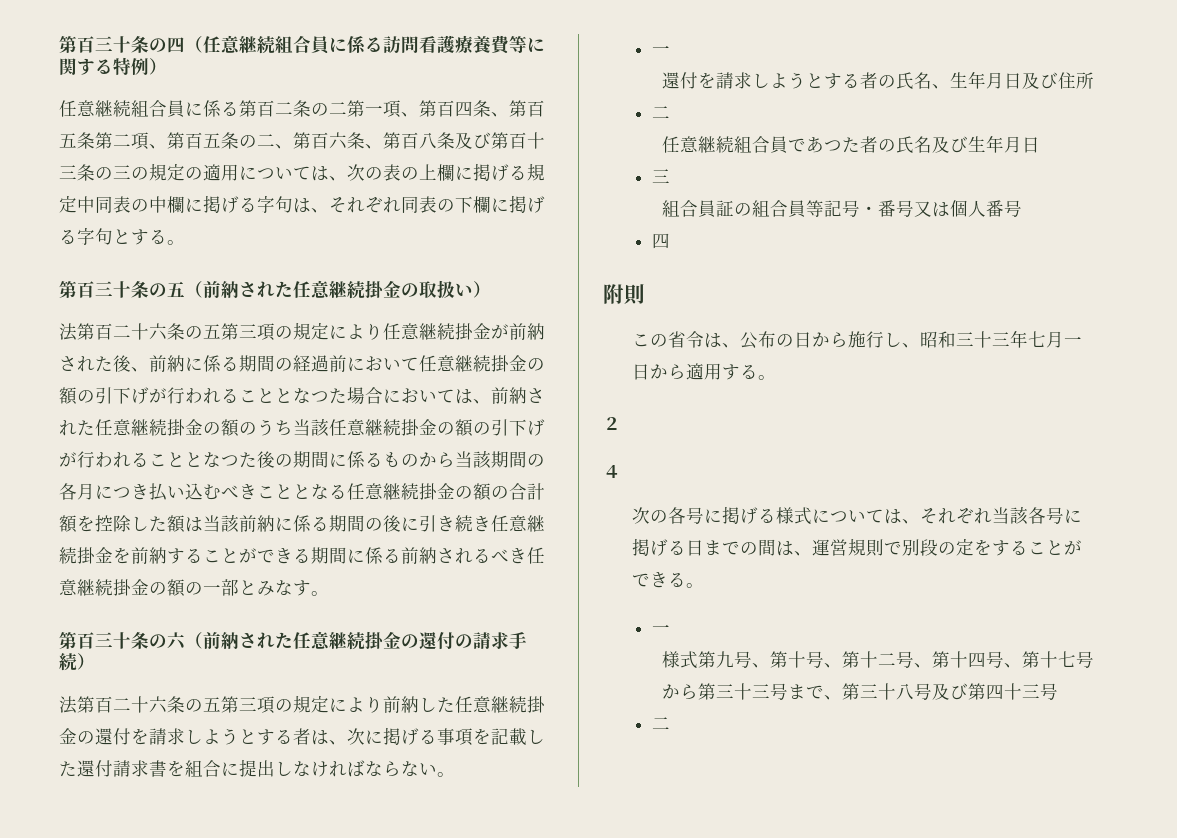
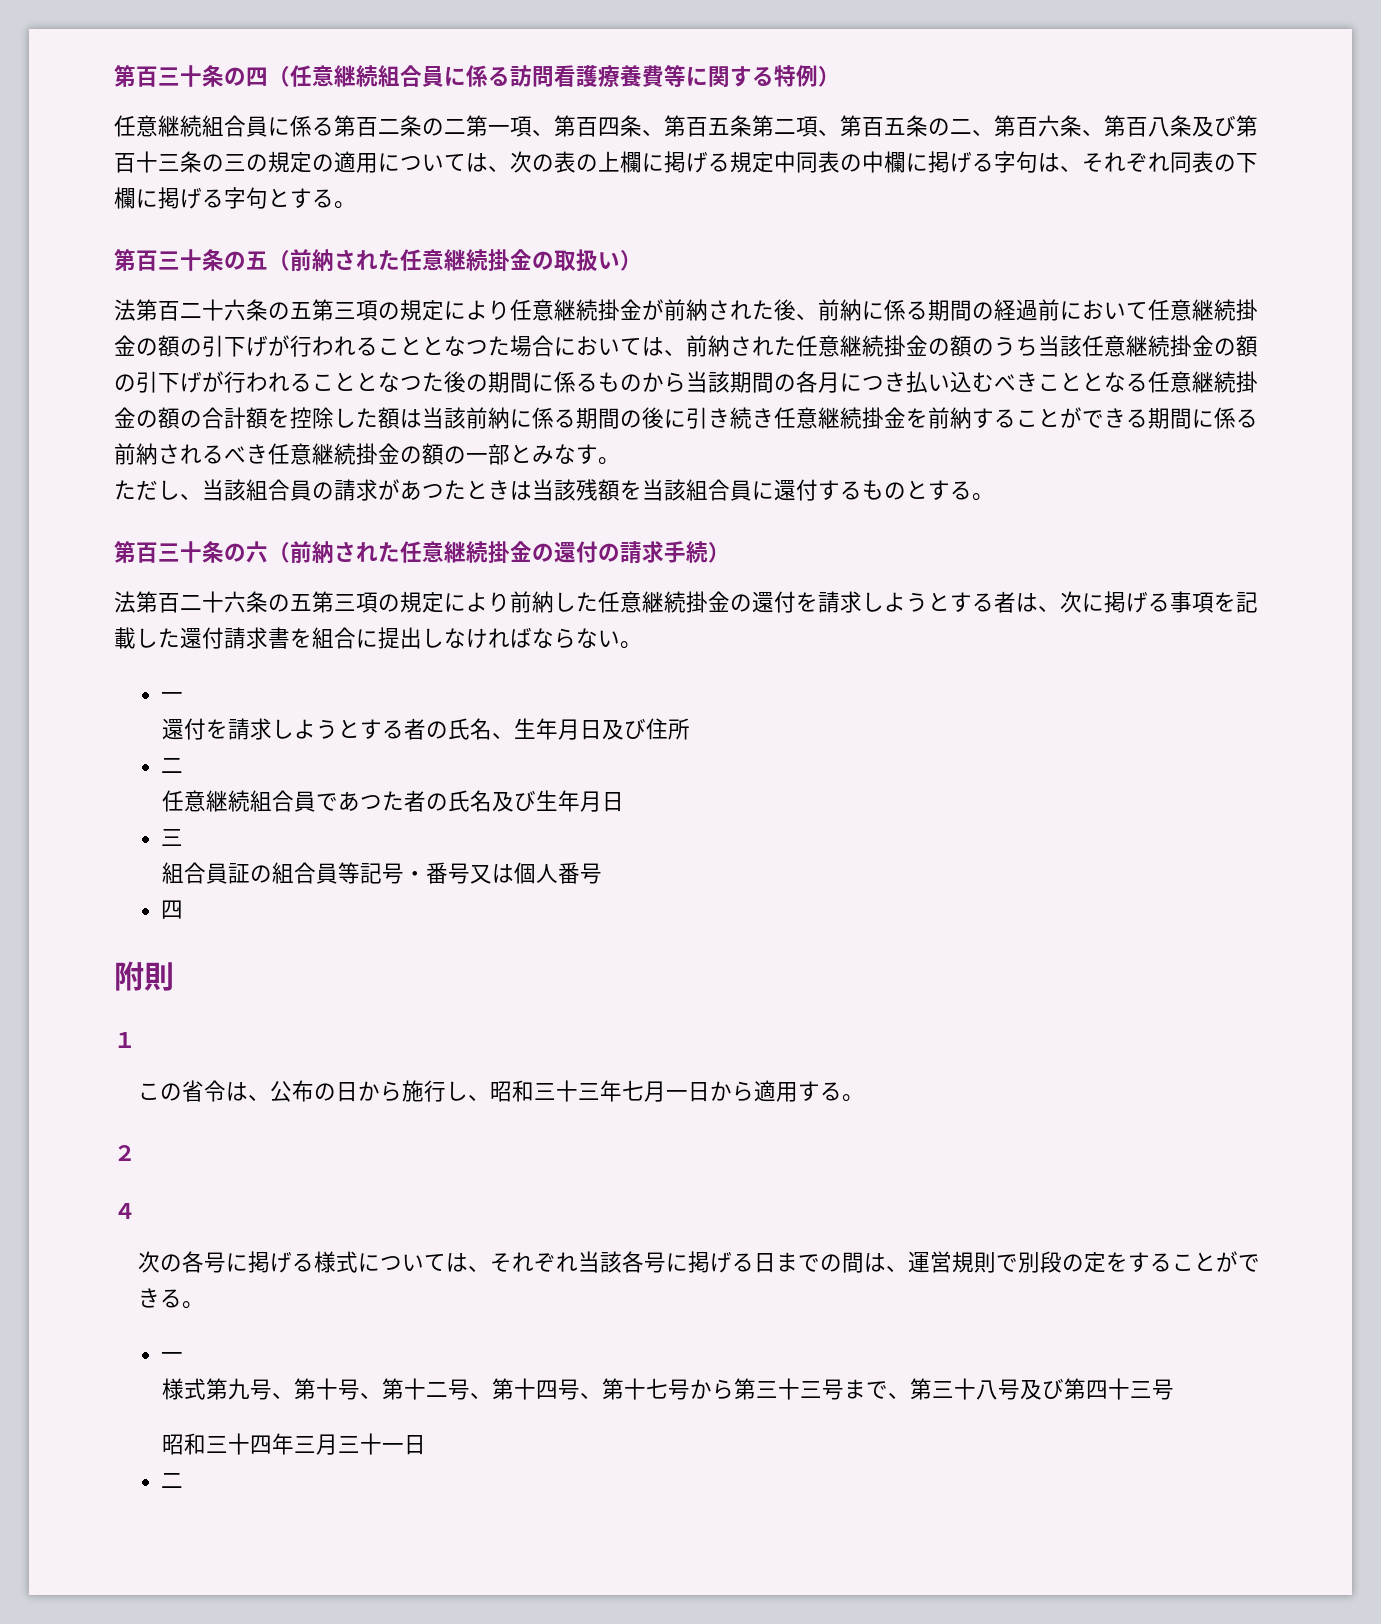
(329, 593) none -> [114,479,994,501] // ただし、当該組合員の請求があつたときは当該残額を当該組合員に還付するものとする。
(645, 294) none -> [114,1032,136,1048] // １
(1058, 691) none -> [161,1433,426,1455] // 昭和三十四年三月三十一日

